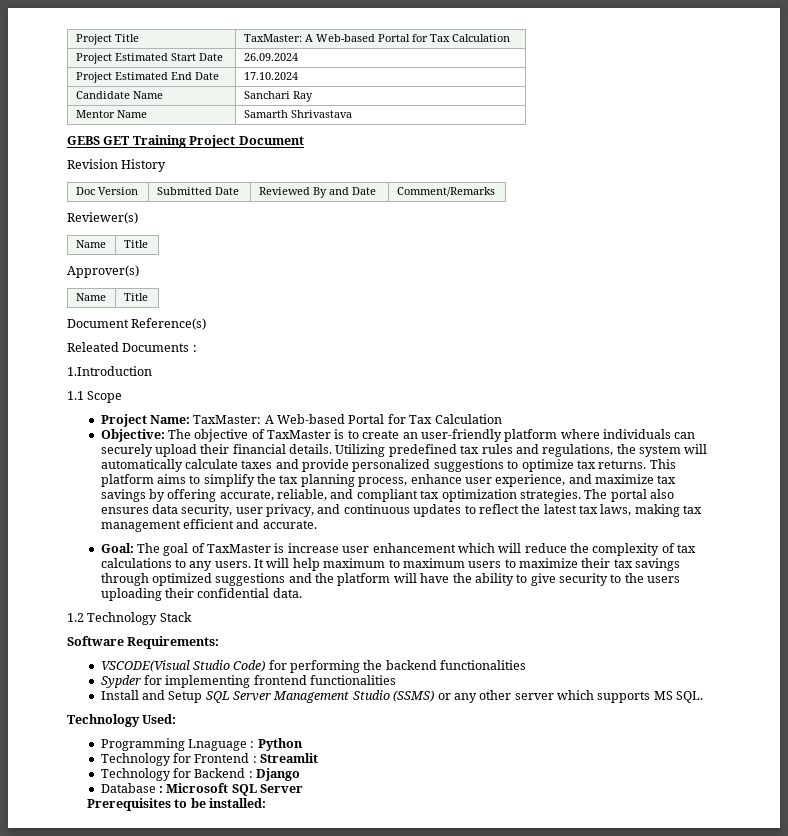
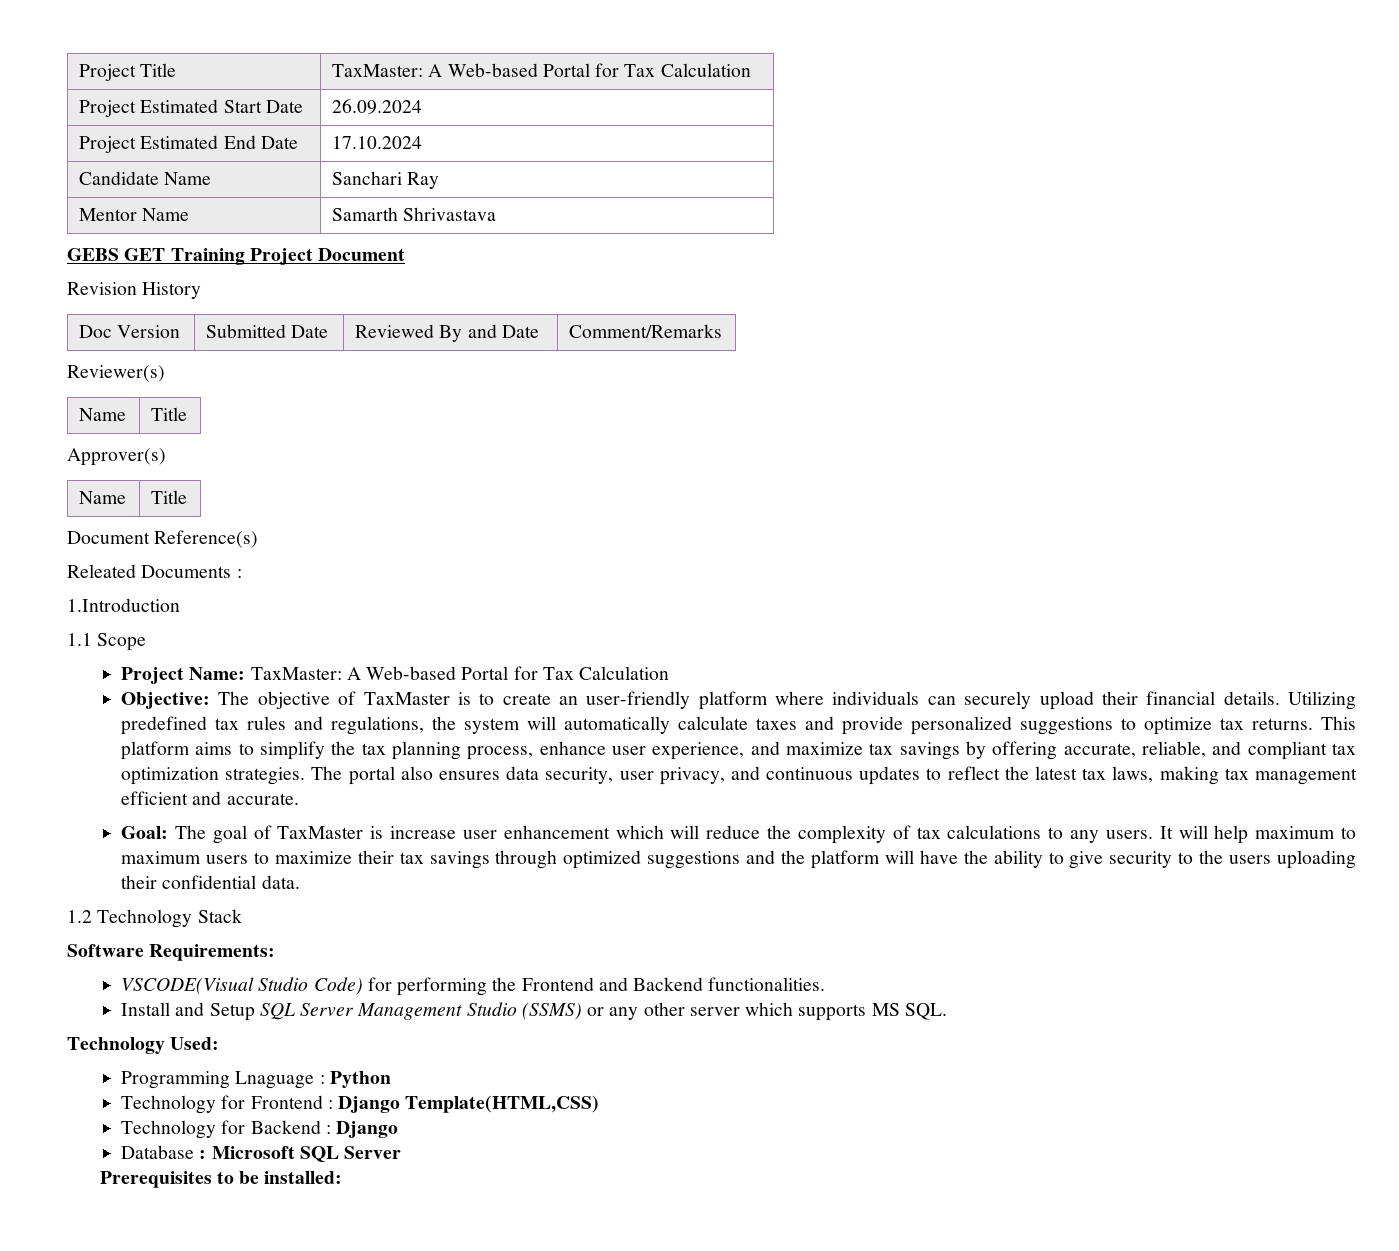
[385,660,527,670] [100,675,397,688] backend functionalities // Sypder for implementing frontend functionalities -> [521,977,826,991] Frontend and Backend functionalities.
[260,753,319,763] Streamlit -> [338,1095,600,1113] Django Template(HTML,CSS)

